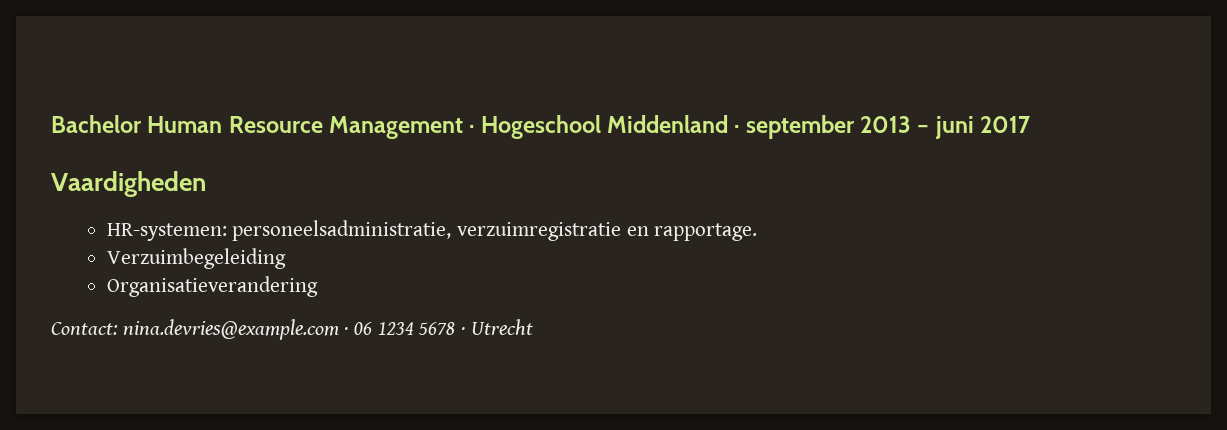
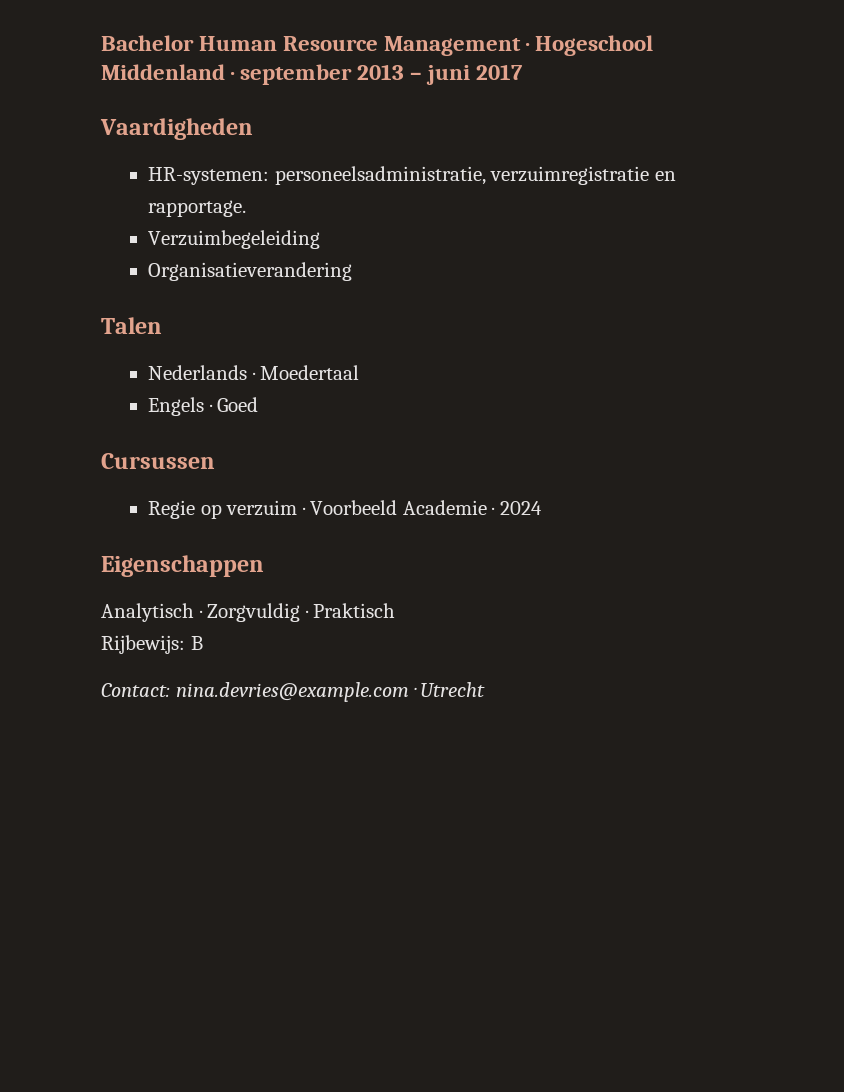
(318, 286) none -> [101,317,162,334] [148,365,360,380] [148,397,259,416] [101,453,215,469] [148,500,542,519] [101,555,264,577] [101,603,396,622] [101,635,203,654] // Talen // Nederlands · Moedertaal // Engels · Goed // Cursussen // Regie op verzuim · Voorbeeld Academie · 2024 // Eigenschappen // Analytisch · Zorgvuldig · Praktisch // Rijbewijs: B
[354,322,466,335] 06 1234 5678 · -> (418, 692) none

